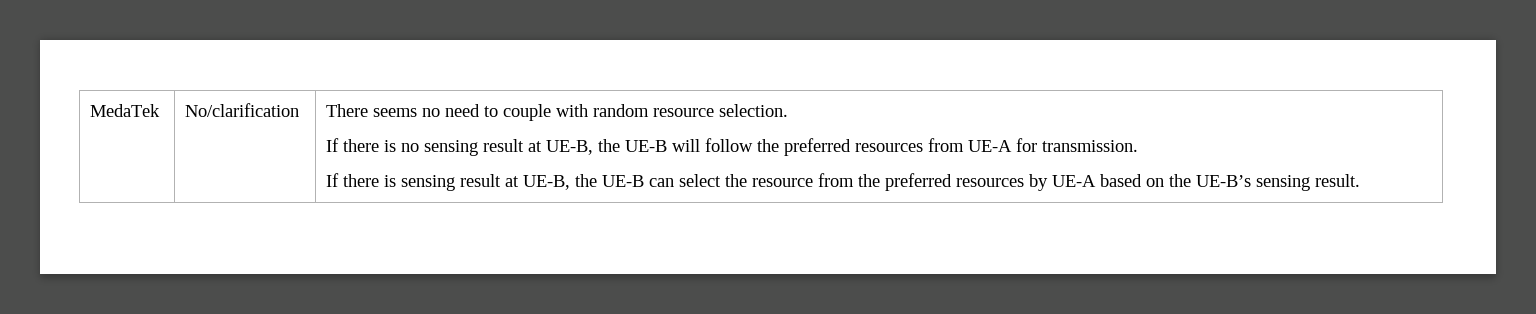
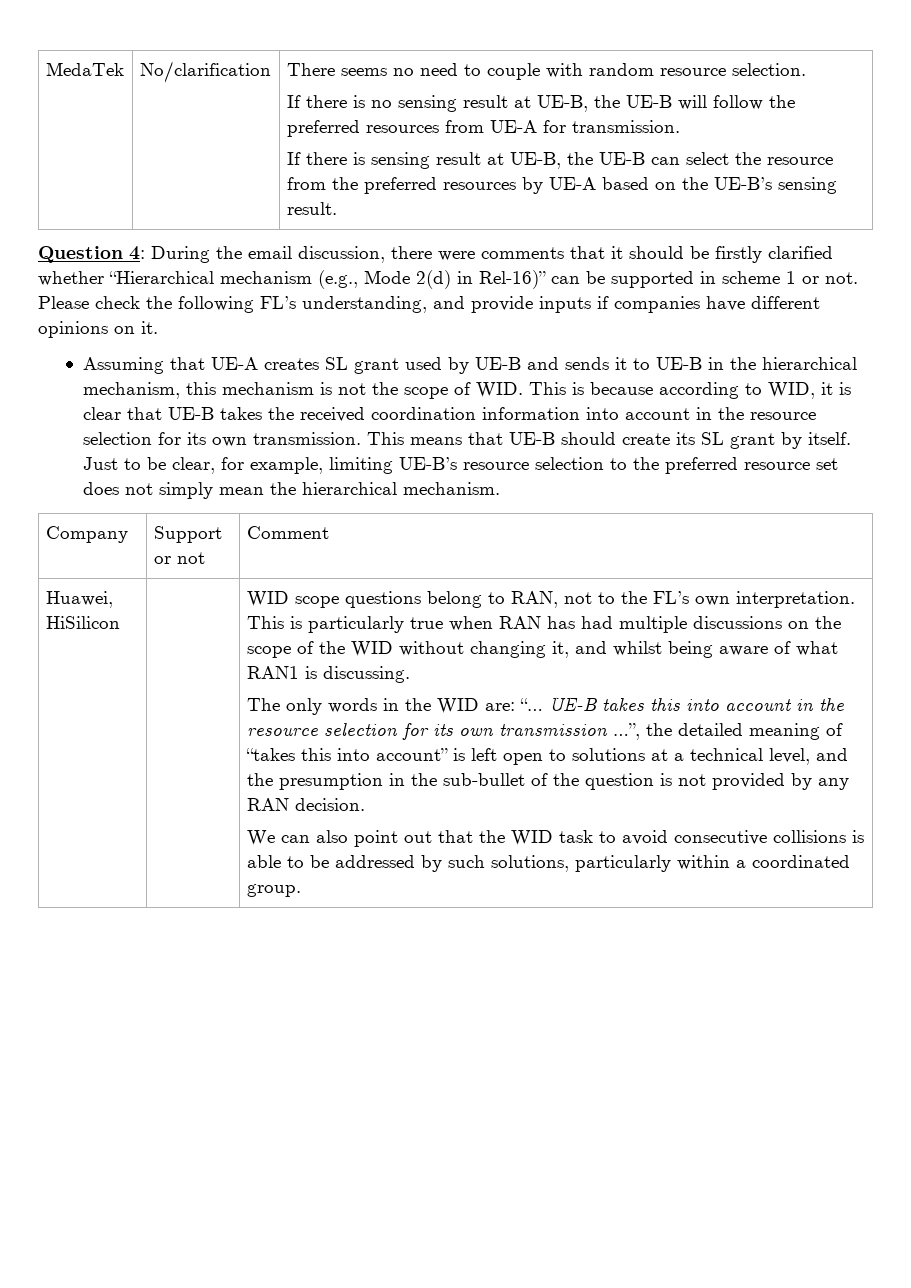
(1361, 180) none -> [38,246,833,263] [38,270,858,289] [38,296,820,313] [38,321,158,338] [83,357,858,374] [83,382,852,399] [83,407,817,422] [83,432,852,449] [83,457,839,474] [83,482,501,499] [45,526,128,543] [153,526,222,543] [153,552,205,564] [246,526,329,539] [45,591,113,608] [45,616,120,629] [246,591,855,608] [246,616,841,633] [246,641,838,658] [246,666,410,683] [246,697,844,715] [246,723,843,740] [245,748,848,765] [246,773,849,790] [246,798,365,811] [246,830,864,847] [246,855,850,872] [246,884,301,897] // Question 4: During the email discussion, there were comments that it should be firstly clarified whether “Hierarchical mechanism (e.g., Mode 2(d) in Rel-16)” can be supported in scheme 1 or not. Please check the following FL’s understanding, and provide inputs if companies have different opinions on it. // Assuming that UE-A creates SL grant used by UE-B and sends it to UE-B in the hierarchical mechanism, this mechanism is not the scope of WID. This is because according to WID, it is clear that UE-B takes the received coordination information into account in the resource selection for its own transmission. This means that UE-B should create its SL grant by itself. Just to be clear, for example, limiting UE-B’s resource selection to the preferred resource set does not simply mean the hierarchical mechanism. // Company | Support or not | Comment // Huawei, HiSilicon | | WID scope questions belong to RAN, not to the FL’s own interpretation. This is particularly true when RAN has had multiple discussions on the scope of the WID without changing it, and whilst being aware of what RAN1 is discussing. // The only words in the WID are: “… UE-B takes this into account in the resource selection for its own transmission …”, the detailed meaning of “takes this into account” is left open to solutions at a technical level, and the presumption in the sub-bullet of the question is not provided by any RAN decision. // We can also point out that the WID task to avoid consecutive collisions is able to be addressed by such solutions, particularly within a coordinated group.

